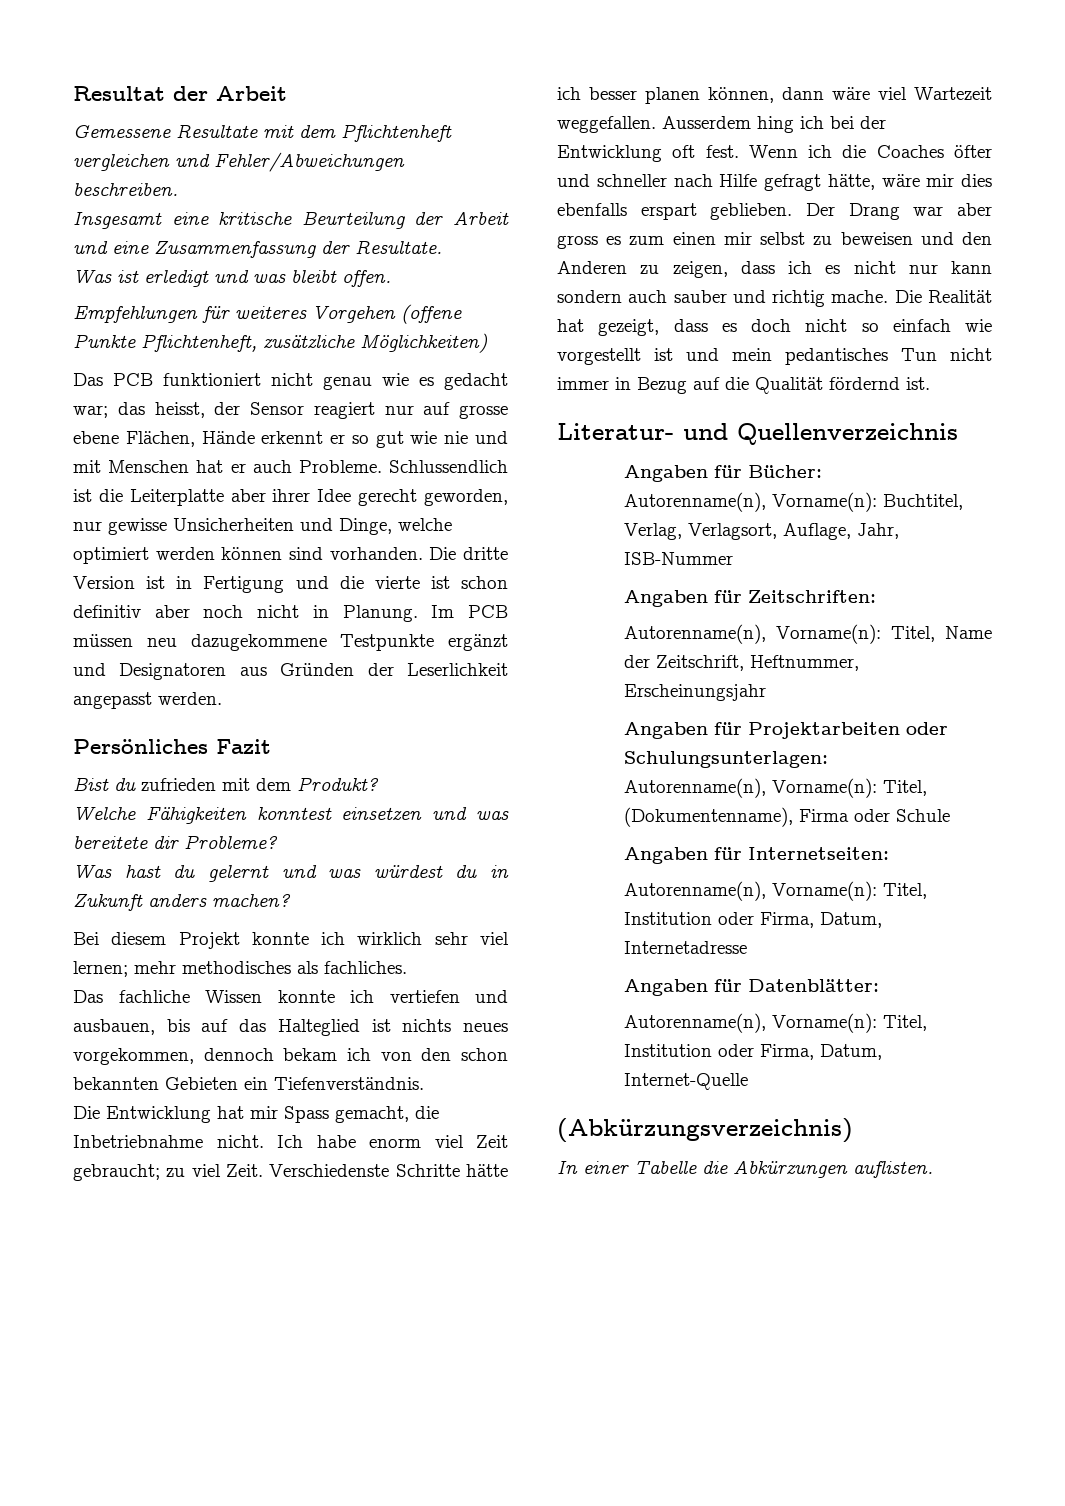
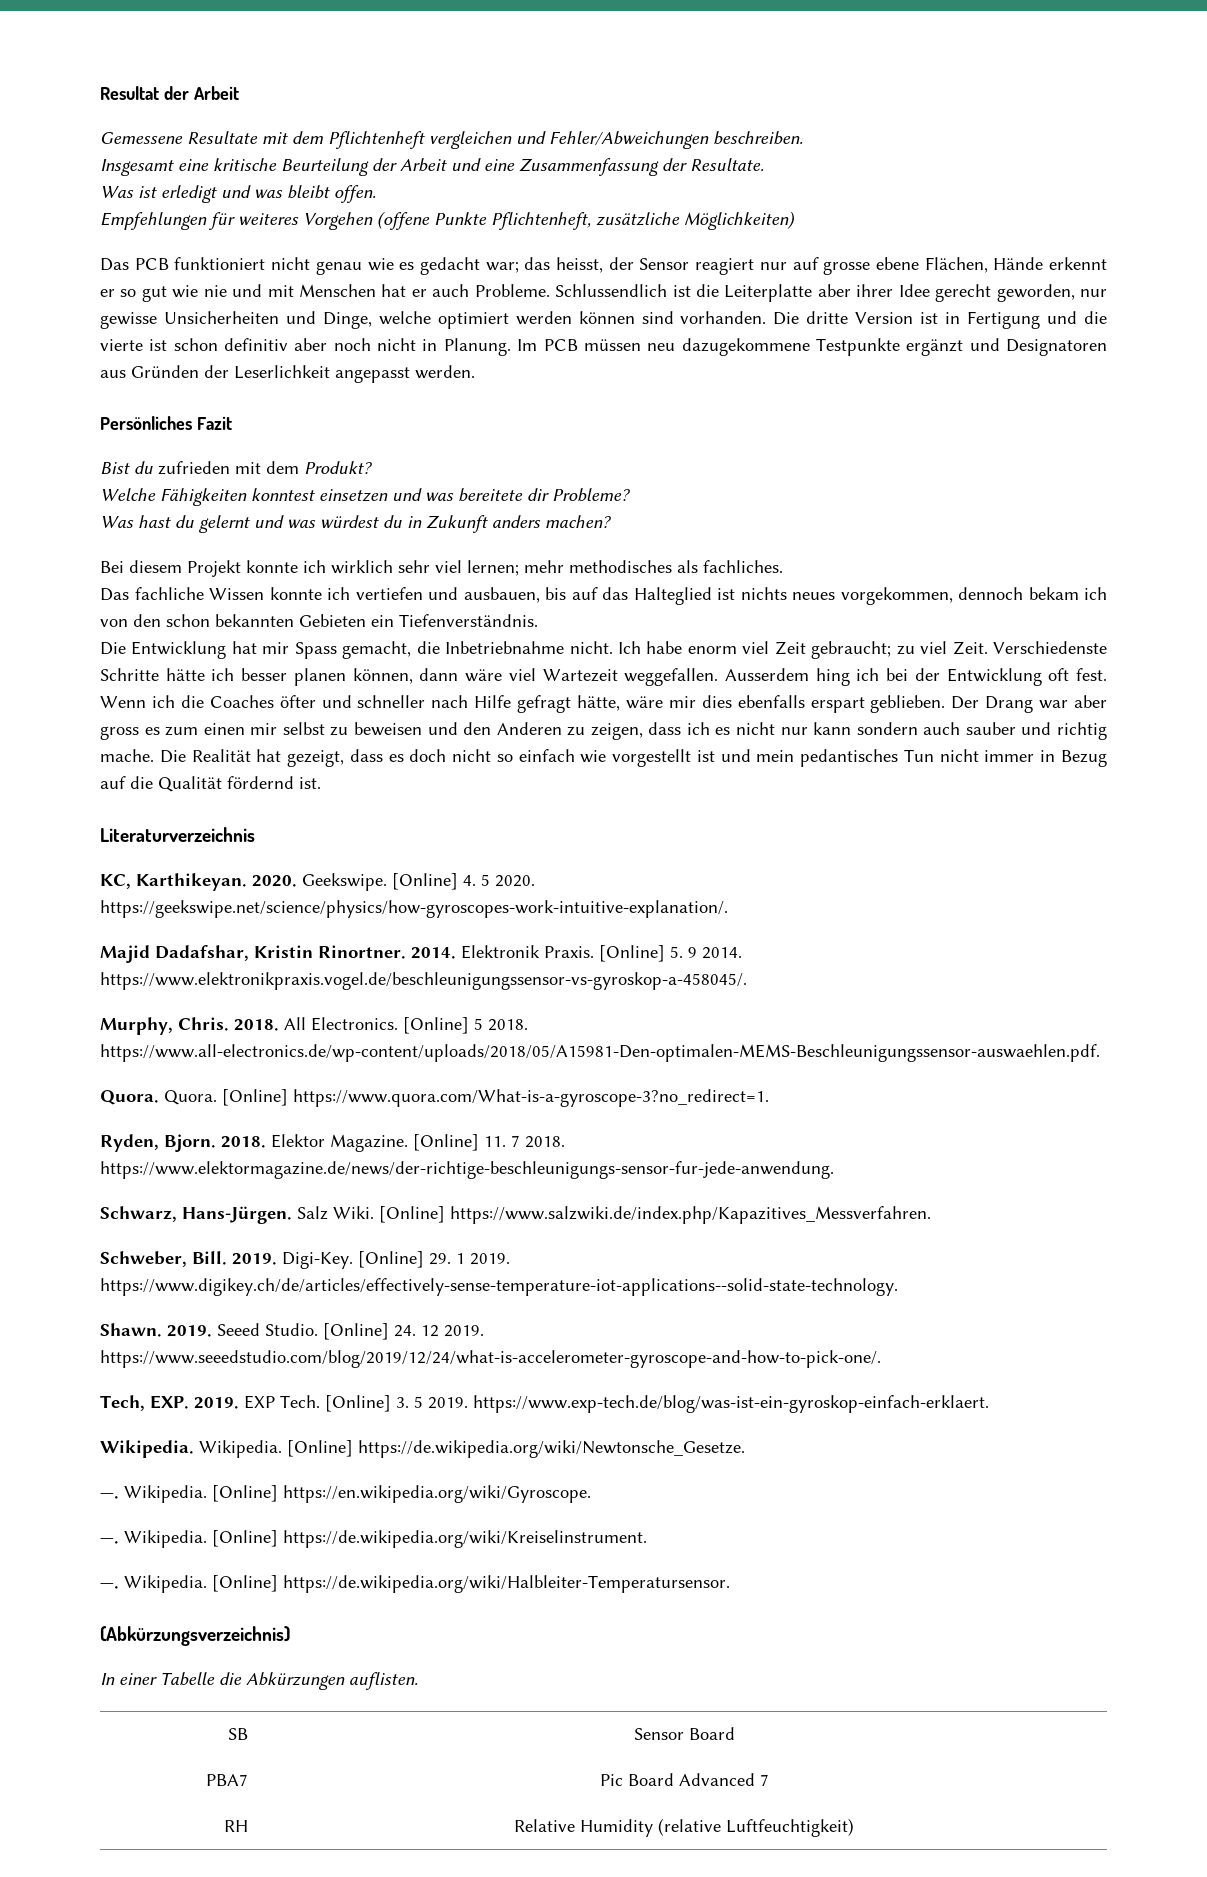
[557,423,958,445] [624,465,823,482] [624,492,964,512] [624,523,900,540] [624,552,734,565] [624,590,877,607] [624,624,992,644] [624,655,860,671] [624,684,767,701] [624,722,949,739] [624,751,829,768] [624,778,928,798] [624,807,951,827] [624,847,890,864] [624,881,928,901] [624,912,883,928] [624,941,748,954] [624,979,880,996] [624,1013,928,1033] [624,1044,883,1060] [624,1073,749,1090] Literatur- und Quellenverzeichnis // Angaben für Bücher: // Autorenname(n), Vorname(n): Buchtitel, Verlag, Verlagsort, Auflage, Jahr, ISB-Nummer // Angaben für Zeitschriften: // Autorenname(n), Vorname(n): Titel, Name der Zeitschrift, Heftnummer, Erscheinungsjahr // Angaben für Projektarbeiten oder Schulungsunterlagen: // Autorenname(n), Vorname(n): Titel, (Dokumentenname), Firma oder Schule // Angaben für Internetseiten: // Autorenname(n), Vorname(n): Titel, Institution oder Firma, Datum, Internetadresse // Angaben für Datenblätter: // Autorenname(n), Vorname(n): Titel, Institution oder Firma, Datum, Internet-Quelle -> [100,827,255,842] [100,873,535,891] [100,900,728,918] [100,945,742,963] [100,972,747,990] [100,1017,528,1035] [100,1044,1100,1062] [100,1089,769,1107] [100,1134,565,1152] [100,1161,834,1179] [100,1206,931,1224] [100,1251,510,1269] [100,1278,898,1296] [100,1323,484,1340] [100,1350,881,1368] [100,1395,989,1413] [100,1440,745,1458] [100,1485,591,1503] [100,1530,647,1548] [100,1575,730,1593] Literaturverzeichnis // KC, Karthikeyan. 2020. Geekswipe. [Online] 4. 5 2020. https://geekswipe.net/science/physics/how-gyroscopes-work-intuitive-explanation/. // Majid Dadafshar, Kristin Rinortner. 2014. Elektronik Praxis. [Online] 5. 9 2014. https://www.elektronikpraxis.vogel.de/beschleunigungssensor-vs-gyroskop-a-458045/. // Murphy, Chris. 2018. All Electronics. [Online] 5 2018. https://www.all-electronics.de/wp-content/uploads/2018/05/A15981-Den-optimalen-MEMS-Beschleunigungssensor-auswaehlen.pdf. // Quora. Quora. [Online] https://www.quora.com/What-is-a-gyroscope-3?no_redirect=1. // Ryden, Bjorn. 2018. Elektor Magazine. [Online] 11. 7 2018. https://www.elektormagazine.de/news/der-richtige-beschleunigungs-sensor-fur-jede-anwendung. // Schwarz, Hans-Jürgen. Salz Wiki. [Online] https://www.salzwiki.de/index.php/Kapazitives_Messverfahren. // Schweber, Bill. 2019. Digi-Key. [Online] 29. 1 2019. https://www.digikey.ch/de/articles/effectively-sense-temperature-iot-applications--solid-state-technology. // Shawn. 2019. Seeed Studio. [Online] 24. 12 2019. https://www.seeedstudio.com/blog/2019/12/24/what-is-accelerometer-gyroscope-and-how-to-pick-one/. // Tech, EXP. 2019. EXP Tech. [Online] 3. 5 2019. https://www.exp-tech.de/blog/was-ist-ein-gyroskop-einfach-erklaert. // Wikipedia. Wikipedia. [Online] https://de.wikipedia.org/wiki/Newtonsche_Gesetze. // —. Wikipedia. [Online] https://en.wikipedia.org/wiki/Gyroscope. // —. Wikipedia. [Online] https://de.wikipedia.org/wiki/Kreiselinstrument. // —. Wikipedia. [Online] https://de.wikipedia.org/wiki/Halbleiter-Temperatursensor.
(933, 1169) none -> [227,1728,248,1740] [633,1727,735,1740] [205,1774,248,1786] [599,1773,769,1786] [223,1820,248,1832] [514,1818,855,1837] // SB | Sensor Board // PBA7 | Pic Board Advanced 7 // RH | Relative Humidity (relative Luftfeuchtigkeit)

